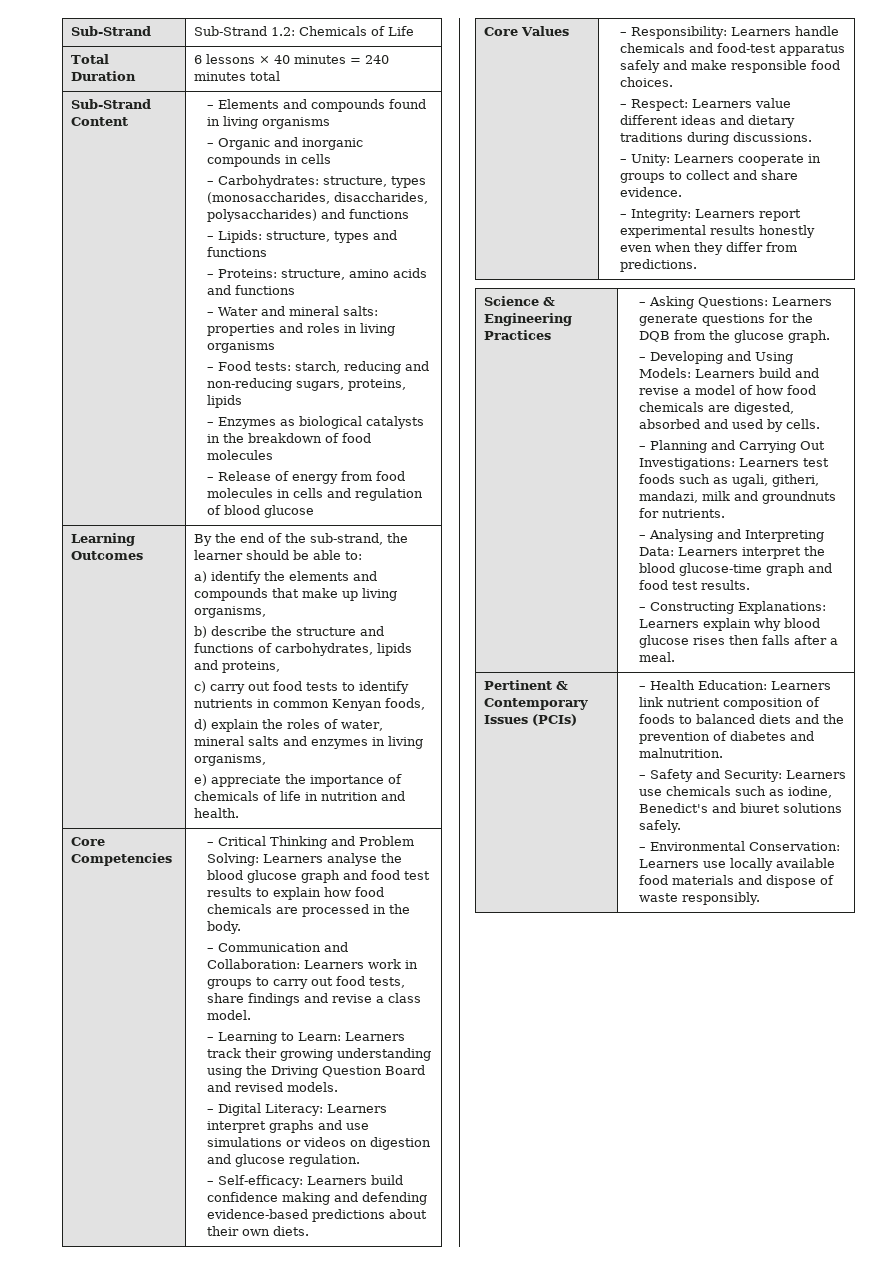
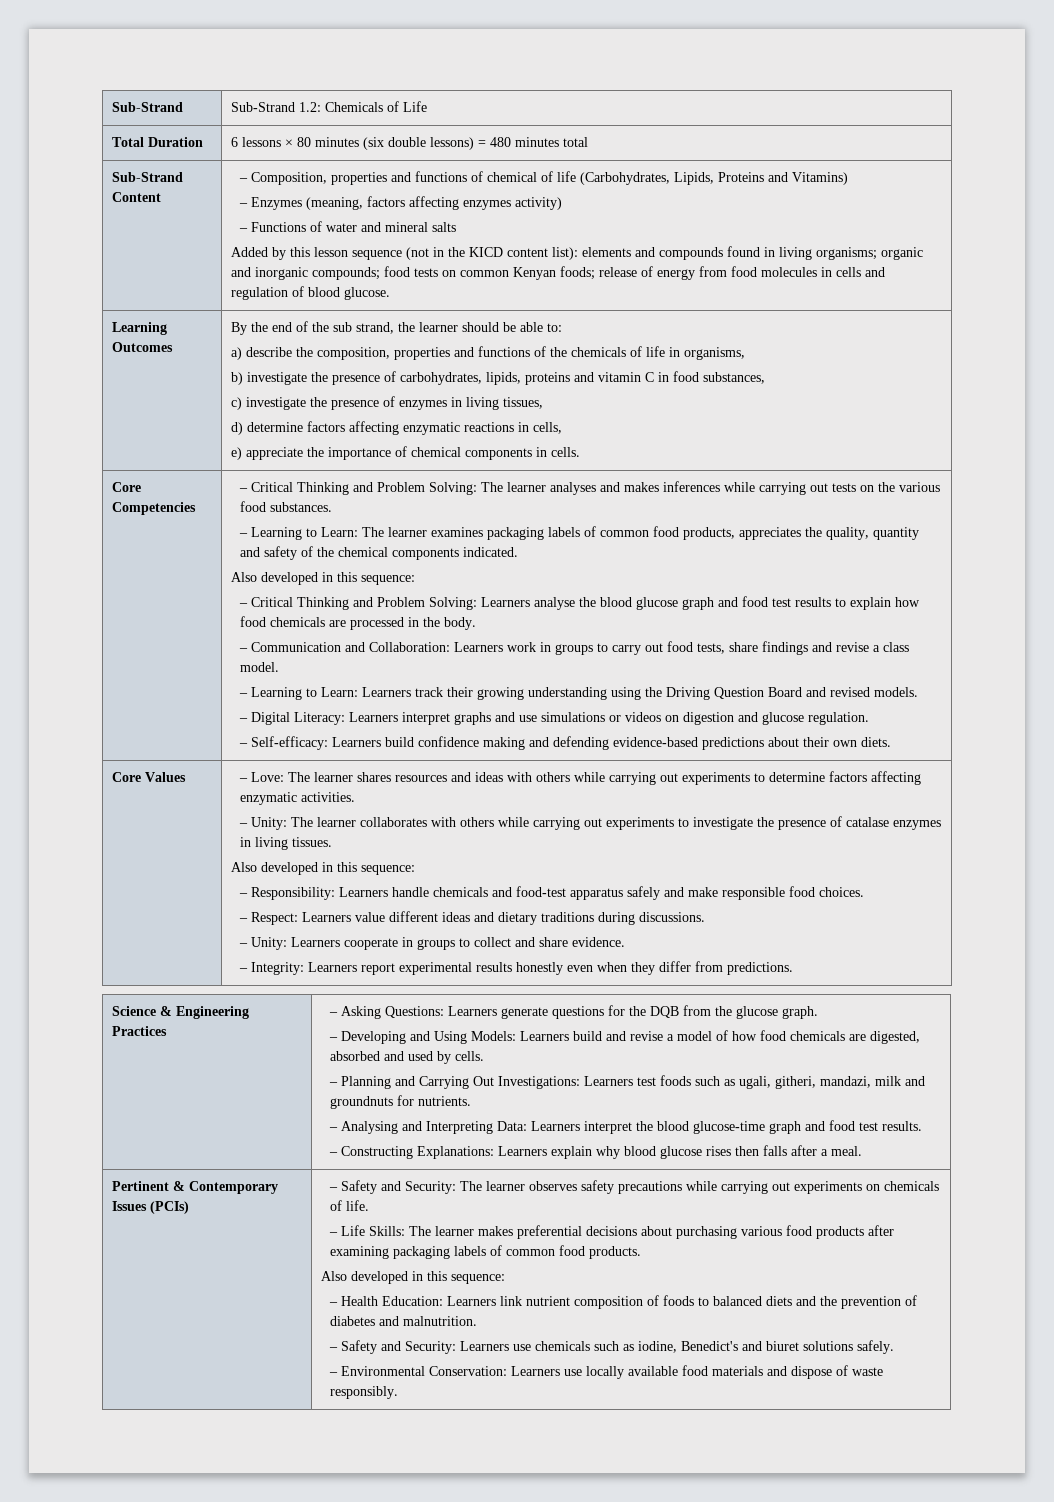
[274,55,390,64] 40 minutes = 240 -> [296,137,511,150] 80 minutes (six double lessons) = 480
[217,99,279,109] Elements -> [251,171,849,185] [239,196,563,210] [239,221,457,232] [230,247,631,260] Composition, properties and functions of chemical of life (Carbohydrates, Lipids, Proteins and Vitamins) // – Enzymes (meaning, factors affecting enzymes activity) // – Functions of water and mineral salts // Added by this lesson sequence (not in the KICD content list): elements
[261,117,330,129] [206,137,363,150] [206,154,331,167] [206,175,426,188] [206,192,428,204] [206,209,409,222] [206,230,397,243] [206,247,267,257] [206,268,427,280] [206,285,295,295] [206,306,379,316] [206,323,395,336] [206,341,275,353] [206,361,429,374] [206,378,406,391] [206,395,242,408] [206,416,424,429] [206,433,371,443] [206,450,273,460] [206,471,271,481] organisms // – Organic and inorganic compounds in cells // – Carbohydrates: structure, types (monosaccharides, disaccharides, polysaccharides) and functions // – Lipids: structure, types and functions // – Proteins: structure, amino acids and functions // – Water and mineral salts: properties and roles in living organisms // – Food tests: starch, reducing and non-reducing sugars, proteins, lipids // – Enzymes as biological catalysts in the breakdown of food molecules // – Release -> [815,247,923,260] [230,266,637,280] organisms; organic and inorganic compounds; food tests on common Kenyan foods; release
[263,505,314,518] glucose -> [343,287,390,300] glucose.
[310,533,384,545] sub-strand, -> [332,322,394,334] sub strand,
[211,571,378,584] [194,588,398,601] [194,606,267,618] [194,626,385,638] [194,643,413,656] [194,660,281,673] [194,681,410,694] [194,698,426,711] [194,719,384,732] [194,736,424,749] [194,754,267,766] identify the elements and compounds that make up living organisms, // b) describe the structure and functions of carbohydrates, lipids and proteins, // c) carry out food tests to identify nutrients in common Kenyan foods, // d) explain the roles of water, mineral salts and enzymes in living organisms, -> [245,346,745,360] [230,371,765,385] [230,396,543,410] [230,421,562,435] describe the composition, properties and functions of the chemicals of life in organisms, // b) investigate the presence of carbohydrates, lipids, proteins and vitamin C in food substances, // c) investigate the presence of enzymes in living tissues, // d) determine factors affecting enzymatic reactions in cells,
[194,791,406,801] [194,808,240,818] chemicals of life in nutrition and health. -> [410,447,580,460] chemical components in cells.
(259, 859) none -> [481,481,941,495] [240,501,333,512] [239,526,920,540] [240,546,519,560] [230,572,415,585] [239,597,478,610] The learner analyses and makes inferences while carrying out tests on the various food substances. // – Learning to Learn: The learner examines packaging labels of common food products, appreciates the quality, quantity and safety of the chemical components indicated. // Also developed in this sequence: // – Critical Thinking and Problem Solving:
(627, 34) none -> [251,771,922,785] [240,792,356,805] [239,816,942,830] [240,837,333,850] [230,862,415,875] [239,893,249,897] Love: The learner shares resources and ideas with others while carrying out experiments to determine factors affecting enzymatic activities. // – Unity: The learner collaborates with others while carrying out experiments to investigate the presence of catalase enzymes in living tissues. // Also developed in this sequence: // –
(646, 688) none -> [341,1180,940,1194] [330,1200,370,1211] [329,1225,895,1239] [330,1245,642,1259] [320,1271,505,1284] [329,1302,339,1306] Safety and Security: The learner observes safety precautions while carrying out experiments on chemicals of life. // – Life Skills: The learner makes preferential decisions about purchasing various food products after examining packaging labels of common food products. // Also developed in this sequence: // –

